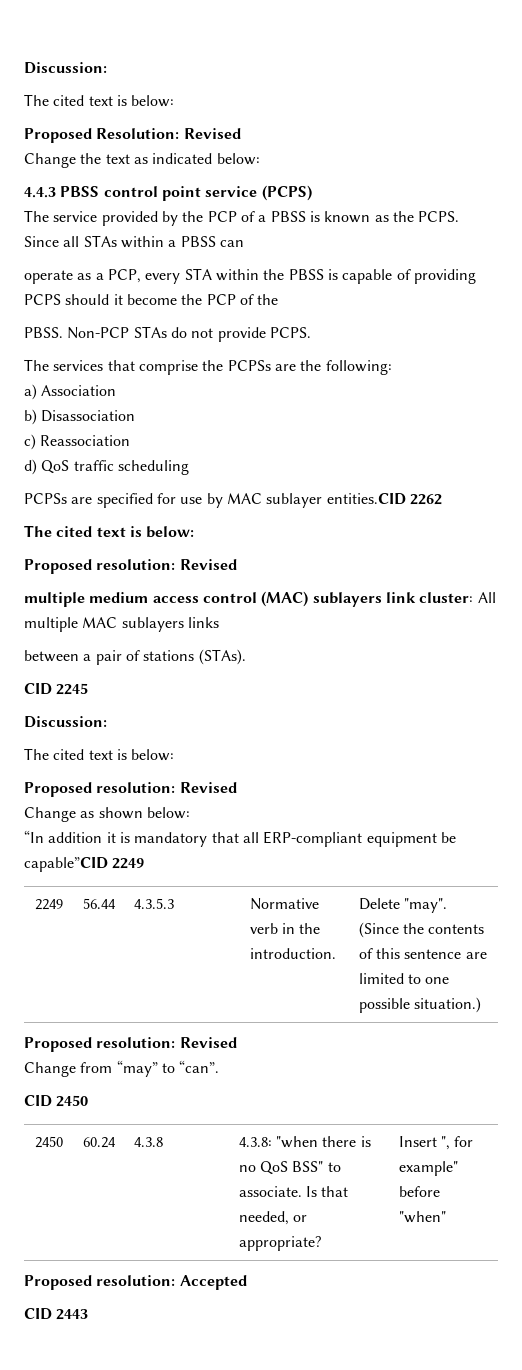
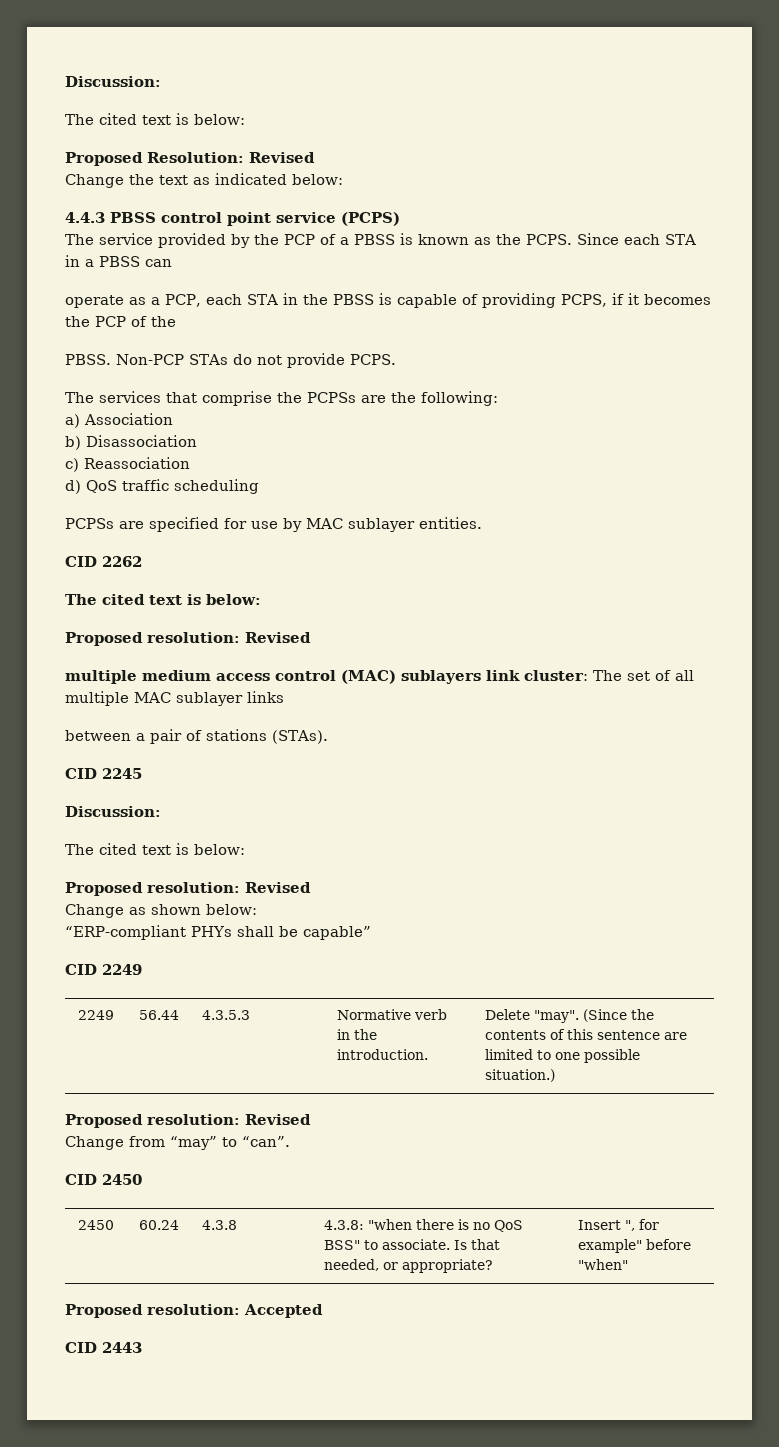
[63,235,164,248] all STAs within -> [624,234,696,245] [65,255,80,267] each STA in
[145,268,259,284] every STA within -> [205,293,298,305] each STA in
[24,294,177,305] PCPS should it become -> [560,293,711,307] PCPS, if it becomes
[326,493,406,505] entities.CID -> [419,517,482,529] [65,556,97,567] entities. // CID
[477,592,496,603] All -> [593,670,694,681] The set of all
[121,617,184,632] sublayers -> [176,692,243,706] sublayer
[24,830,456,847] [24,857,108,872] “In addition it is mandatory that all ERP-compliant equipment be capable”CID -> [65,925,371,940] [65,964,97,975] “ERP-compliant PHYs shall be capable” // CID

